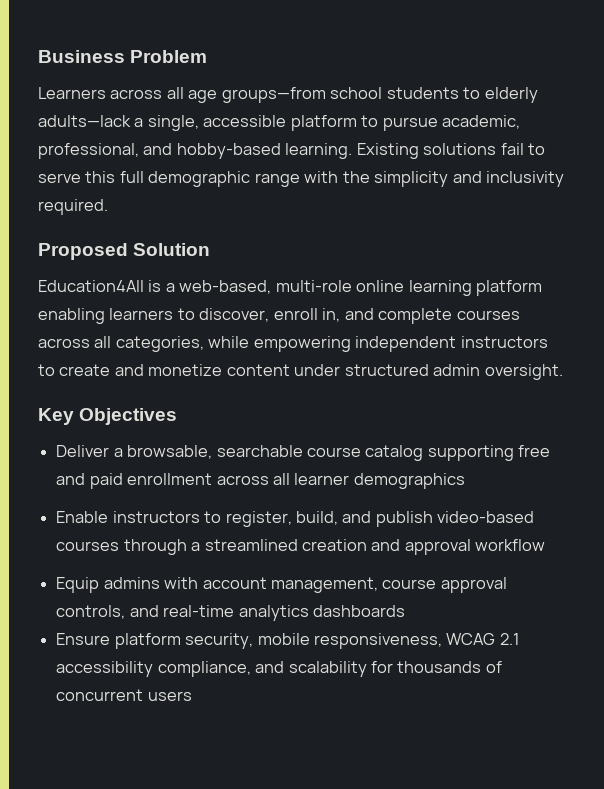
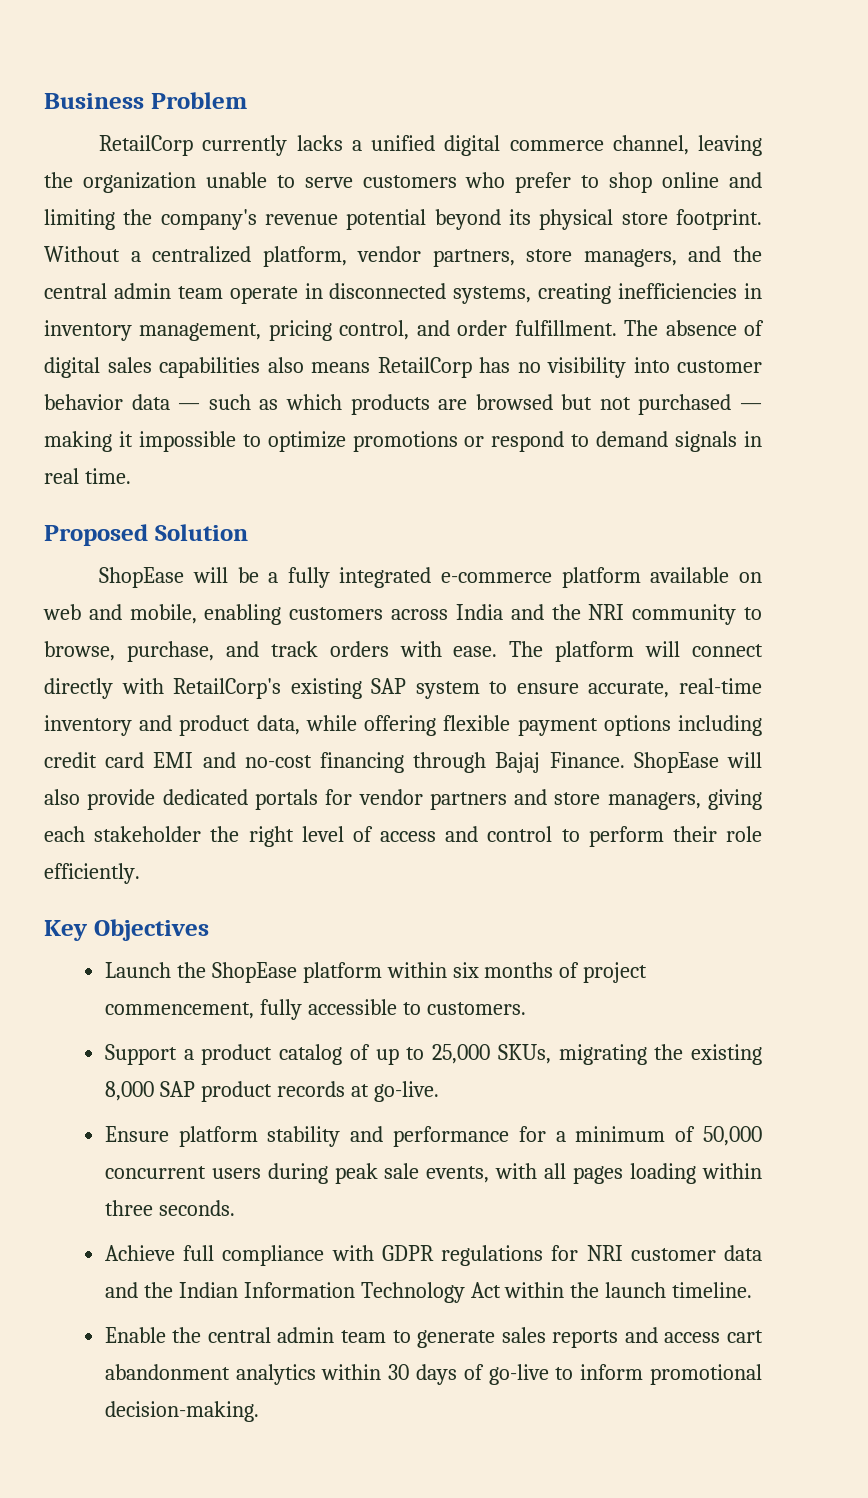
[38,87,538,103] [38,115,521,131] [38,143,546,159] [38,171,565,187] [38,199,108,215] [38,243,211,260] [38,280,543,296] [38,308,520,324] [38,336,548,352] [38,364,563,380] [38,408,178,425] [56,445,551,461] [56,473,465,489] [56,511,535,527] [56,539,546,555] [56,577,507,593] [56,605,405,621] [56,633,519,649] [56,661,502,677] [56,689,192,701] Learners across all age groups—from school students to elderly adults—lack a single, accessible platform to pursue academic, professional, and hobby-based learning. Existing solutions fail to serve this full demographic range with the simplicity and inclusivity required. // Proposed Solution // Education4All is a web-based, multi-role online learning platform enabling learners to discover, enroll in, and complete courses across all categories, while empowering independent instructors to create and monetize content under structured admin oversight. // Key Objectives // Deliver a browsable, searchable course catalog supporting free and paid enrollment across all learner demographics // Enable instructors to register, build, and publish video-based courses through a streamlined creation and approval workflow // Equip admins with account management, course approval controls, and real-time analytics dashboards // Ensure platform security, mobile responsiveness, WCAG 2.1 accessibility compliance, and scalability for thousands of concurrent users -> [99,135,763,156] [44,172,762,193] [44,209,762,230] [44,246,762,267] [44,283,763,304] [44,320,765,341] [44,357,762,378] [44,394,763,415] [44,431,762,452] [44,468,131,484] [44,524,248,546] [99,567,762,588] [43,604,763,625] [44,641,763,662] [44,678,762,699] [44,715,762,736] [44,752,762,773] [44,789,762,810] [44,826,762,847] [44,863,140,884] [44,919,209,941] [104,962,648,983] [104,999,526,1020] [104,1044,762,1065] [104,1081,439,1102] [104,1126,763,1147] [104,1163,762,1184] [104,1200,235,1216] [104,1245,762,1266] [104,1282,753,1303] [104,1327,764,1348] [104,1364,763,1385] [104,1401,259,1422] RetailCorp currently lacks a unified digital commerce channel, leaving the organization unable to serve customers who prefer to shop online and limiting the company's revenue potential beyond its physical store footprint. Without a centralized platform, vendor partners, store managers, and the central admin team operate in disconnected systems, creating inefficiencies in inventory management, pricing control, and order fulfillment. The absence of digital sales capabilities also means RetailCorp has no visibility into customer behavior data — such as which products are browsed but not purchased — making it impossible to optimize promotions or respond to demand signals in real time. // Proposed Solution // ShopEase will be a fully integrated e-commerce platform available on web and mobile, enabling customers across India and the NRI community to browse, purchase, and track orders with ease. The platform will connect directly with RetailCorp's existing SAP system to ensure accurate, real-time inventory and product data, while offering flexible payment options including credit card EMI and no-cost financing through Bajaj Finance. ShopEase will also provide dedicated portals for vendor partners and store managers, giving each stakeholder the right level of access and control to perform their role efficiently. // Key Objectives // Launch the ShopEase platform within six months of project commencement, fully accessible to customers. // Support a product catalog of up to 25,000 SKUs, migrating the existing 8,000 SAP product records at go-live. // Ensure platform stability and performance for a minimum of 50,000 concurrent users during peak sale events, with all pages loading within three seconds. // Achieve full compliance with GDPR regulations for NRI customer data and the Indian Information Technology Act within the launch timeline. // Enable the central admin team to generate sales reports and access cart abandonment analytics within 30 days of go-live to inform promotional decision-making.

